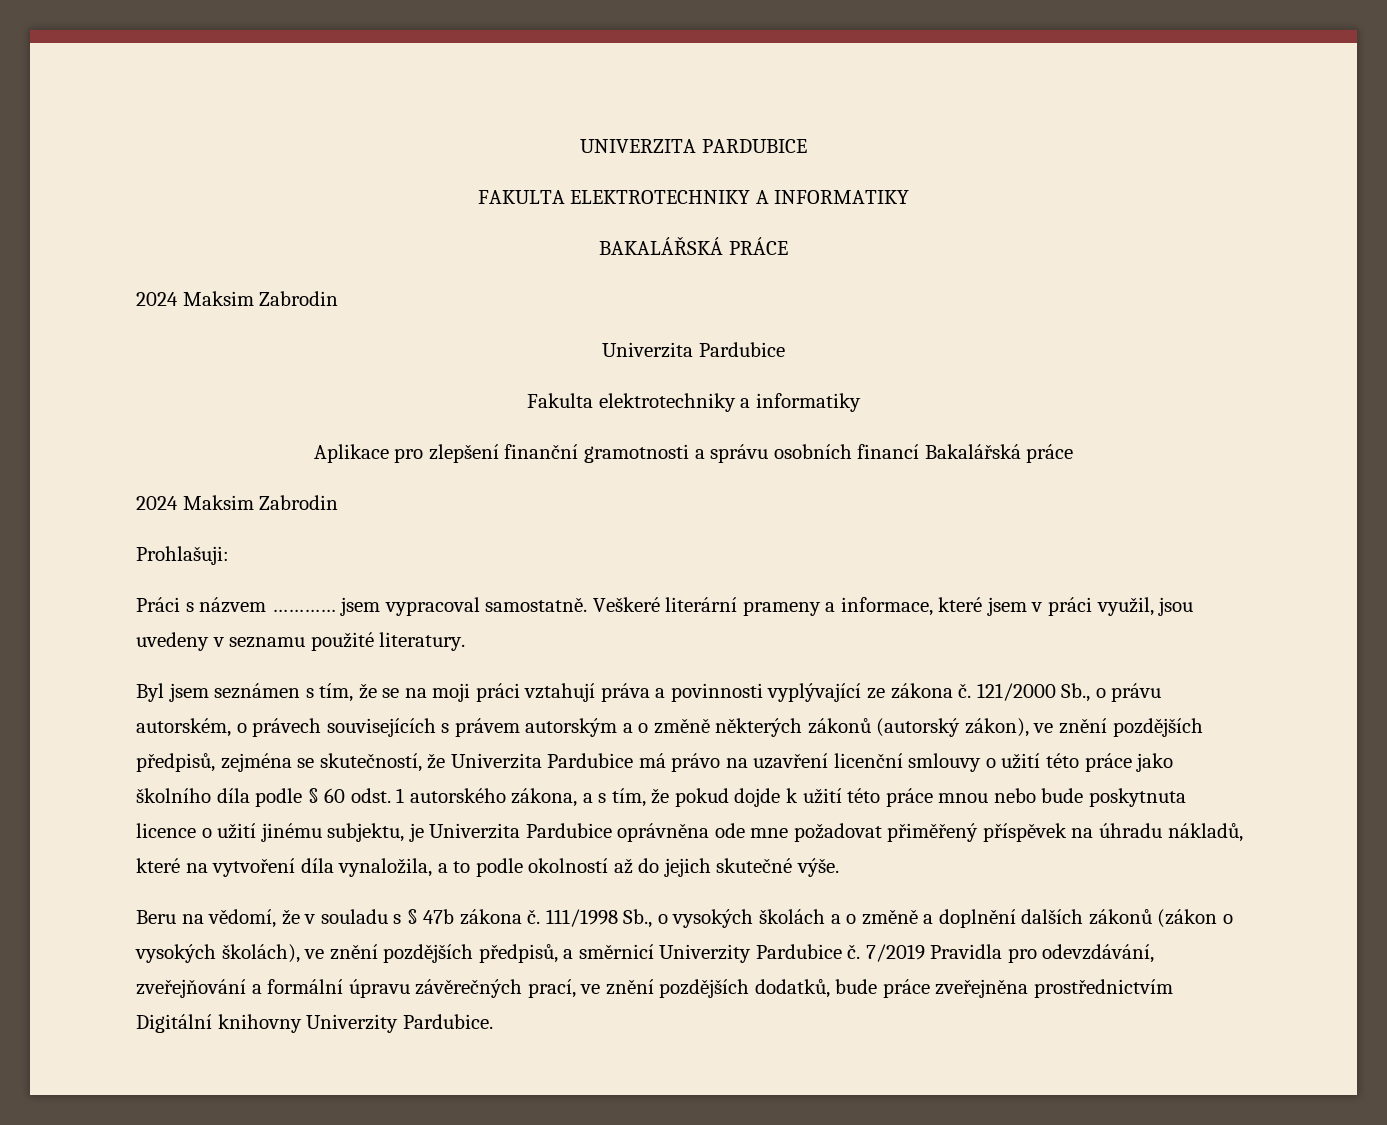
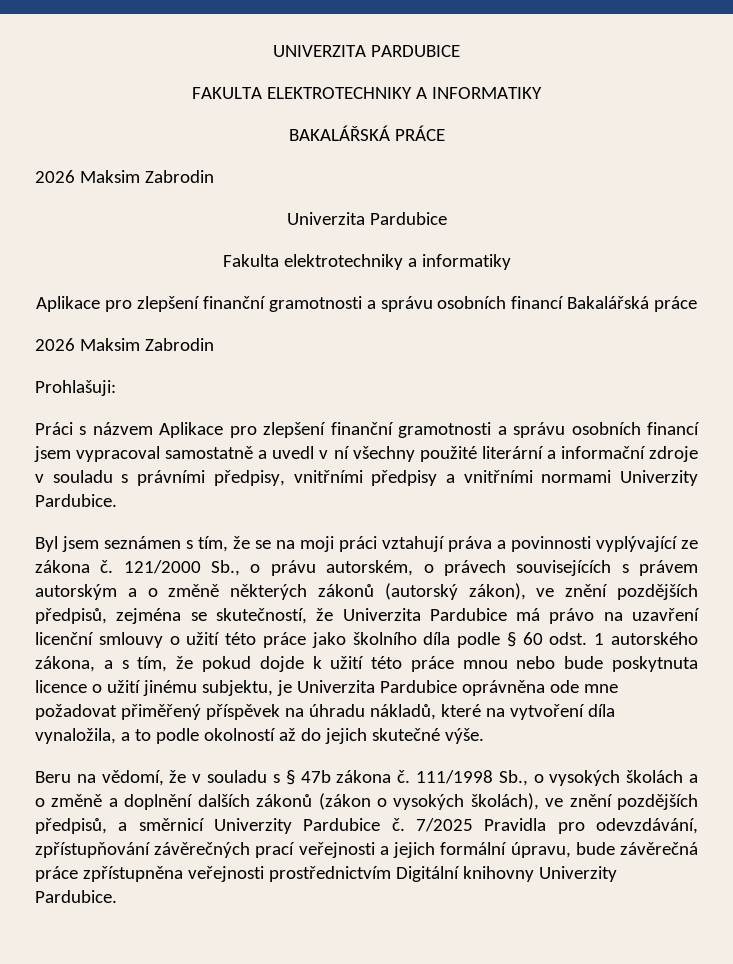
[136,292,178,306] 2024 -> [35,170,75,183] 2026
[136,496,178,510] 2024 -> [35,338,75,351] 2026
[271,597,1194,616] [136,632,466,651] ………… jsem vypracoval samostatně. Veškeré literární prameny a informace, které jsem v práci využil, jsou uvedeny v seznamu použité literatury. -> [159,422,700,438] [34,446,698,462] [35,470,698,486] [35,494,117,507] Aplikace pro zlepšení finanční gramotnosti a správu osobních financí jsem vypracoval samostatně a uvedl v ní všechny použité literární a informační zdroje v souladu s právními předpisy, vnitřními předpisy a vnitřními normami Univerzity Pardubice.
[865,944,925,962] 7/2019 -> [415,818,473,832] 7/2025
[136,979,1029,998] zveřejňování a formální úpravu závěrečných prací, ve znění pozdějších dodatků, bude práce zveřejněna -> [35,842,698,858] [35,866,264,882] zpřístupňování závěrečných prací veřejnosti a jejich formální úpravu, bude závěrečná práce zpřístupněna veřejnosti

